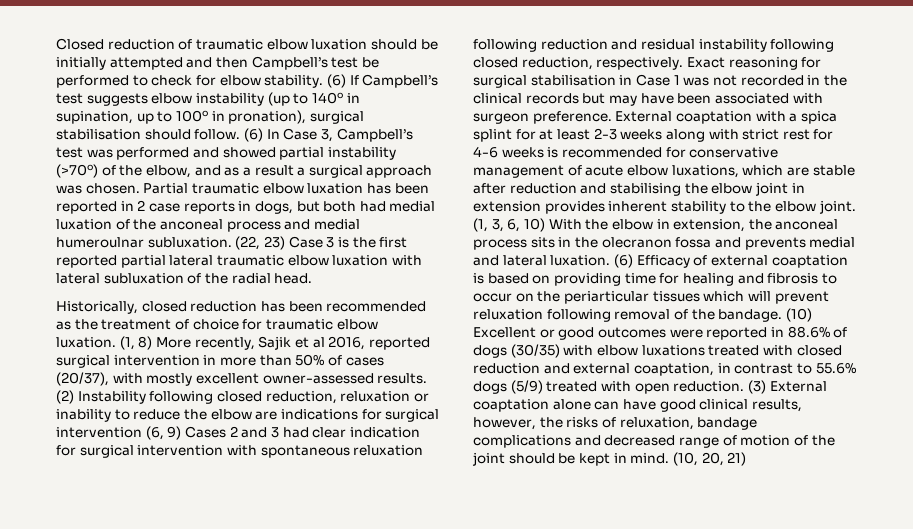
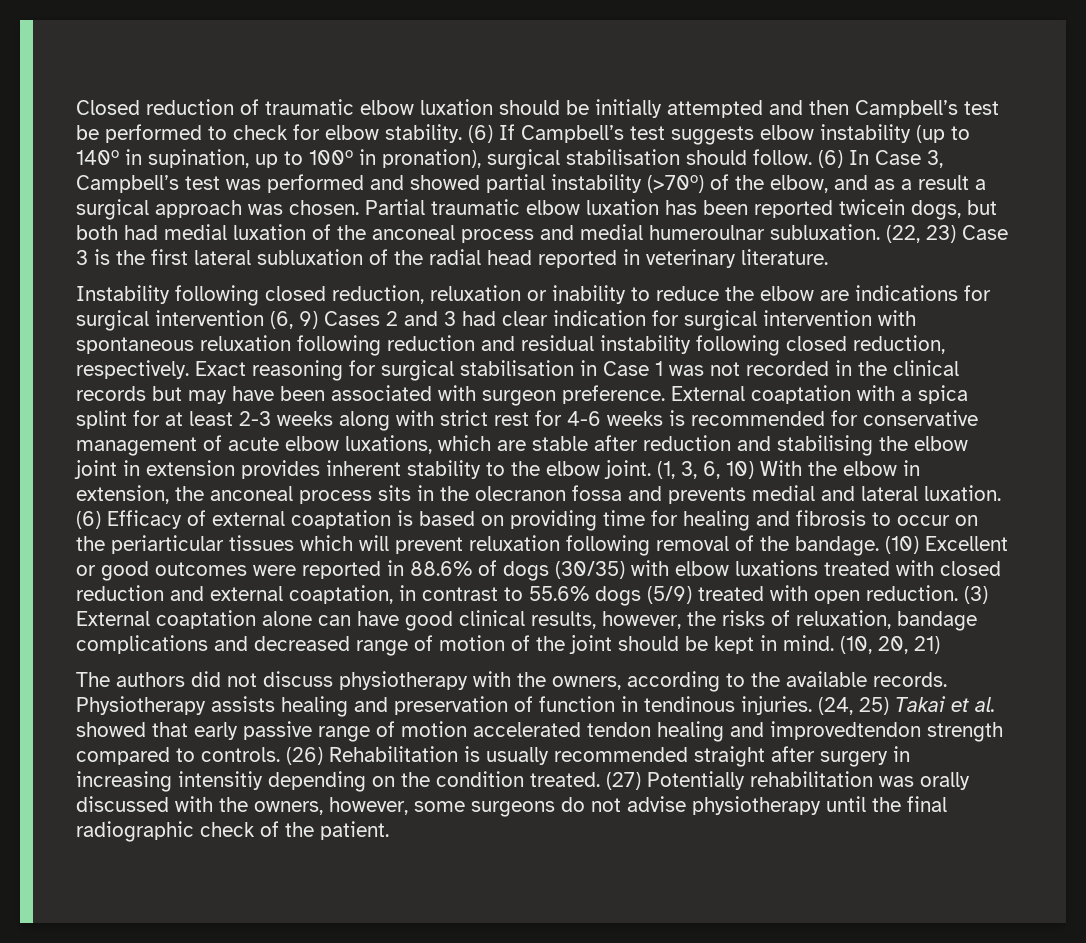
[120,200,252,214] in 2 case reports in -> [839,199,905,215] twicein
[56,255,422,268] reported partial lateral traumatic elbow luxation with -> (188, 257) none
[274,273,313,284] [56,301,427,314] [56,319,378,330] [56,336,430,350] [56,354,384,368] [56,372,428,386] [56,390,74,404] head. // Historically, closed reduction has been recommended as the treatment of choice for traumatic elbow luxation. (1, 8) More recently, Sajik et al 2016, reported surgical intervention in more than 50% of cases (20/37), with mostly excellent owner-assessed results. (2) -> [487,249,828,268] head reported in veterinary literature. //
(747, 459) none -> [76,671,947,692] [76,696,995,717] [76,721,1003,742] [76,746,910,767] [76,771,970,792] [76,796,947,817] [76,821,389,842] // The authors did not discuss physiotherapy with the owners, according to the available records. Physiotherapy assists healing and preservation of function in tendinous injuries. (24, 25) Takai et al. showed that early passive range of motion accelerated tendon healing and improvedtendon strength compared to controls. (26) Rehabilitation is usually recommended straight after surgery in increasing intensitiy depending on the condition treated. (27) Potentially rehabilitation was orally discussed with the owners, however, some surgeons do not advise physiotherapy until the final radiographic check of the patient.

